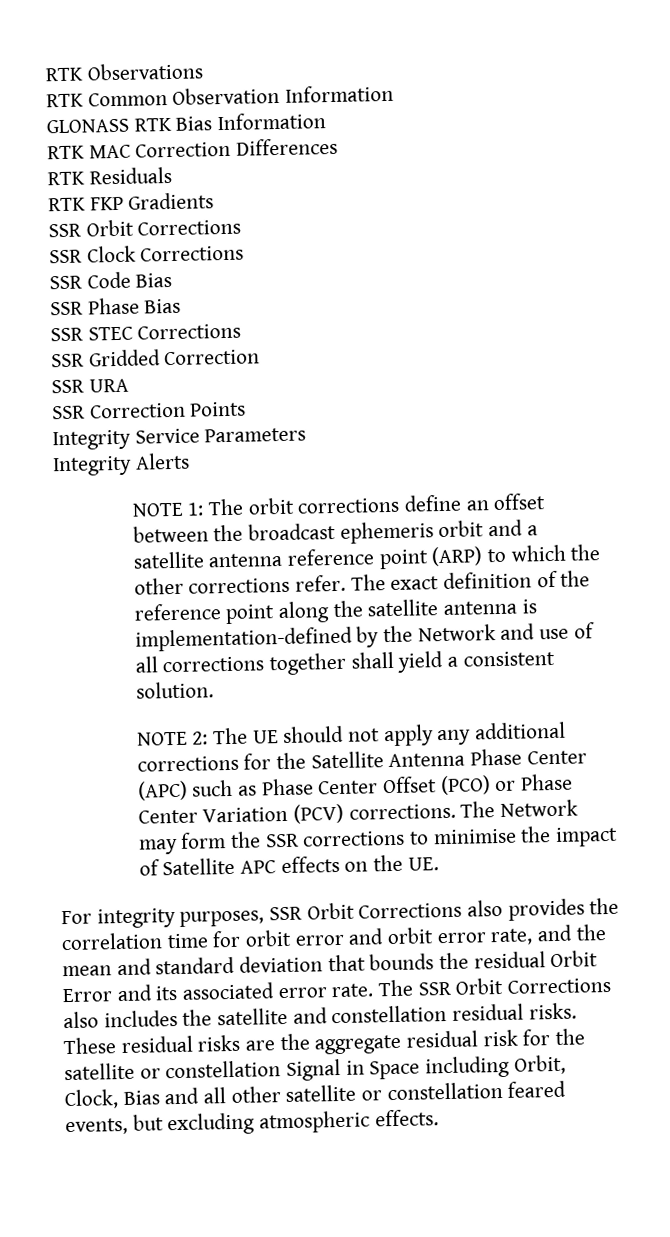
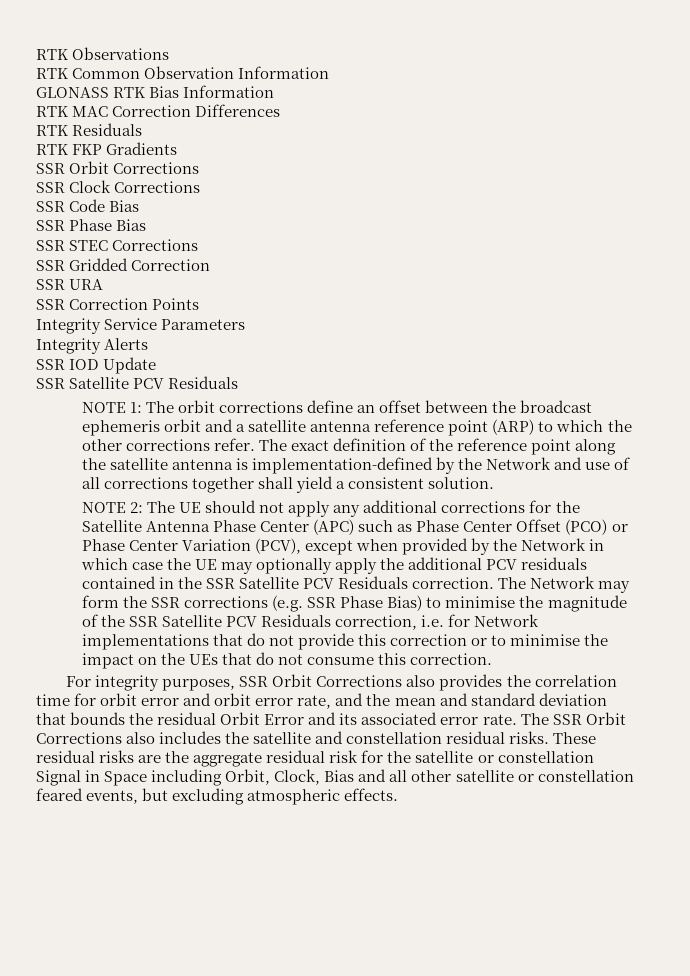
(190, 461) none -> [36,357,157,374] [36,376,239,389] // SSR IOD Update // SSR Satellite PCV Residuals
[292,803,456,824] (PCV) corrections. -> [255,538,605,555] [80,557,588,574] [81,576,495,589] (PCV), except when provided by the Network in which case the UE may optionally apply the additional PCV residuals contained in the SSR Satellite PCV Residuals correction.
[408,826,618,847] [138,854,439,876] to minimise the impact of Satellite APC effects on the UE. -> [272,595,627,612] [81,614,540,630] [81,633,609,650] [81,652,493,669] (e.g. SSR Phase Bias) to minimise the magnitude of the SSR Satellite PCV Residuals correction, i.e. for Network implementations that do not provide this correction or to minimise the impact on the UEs that do not consume this correction.

